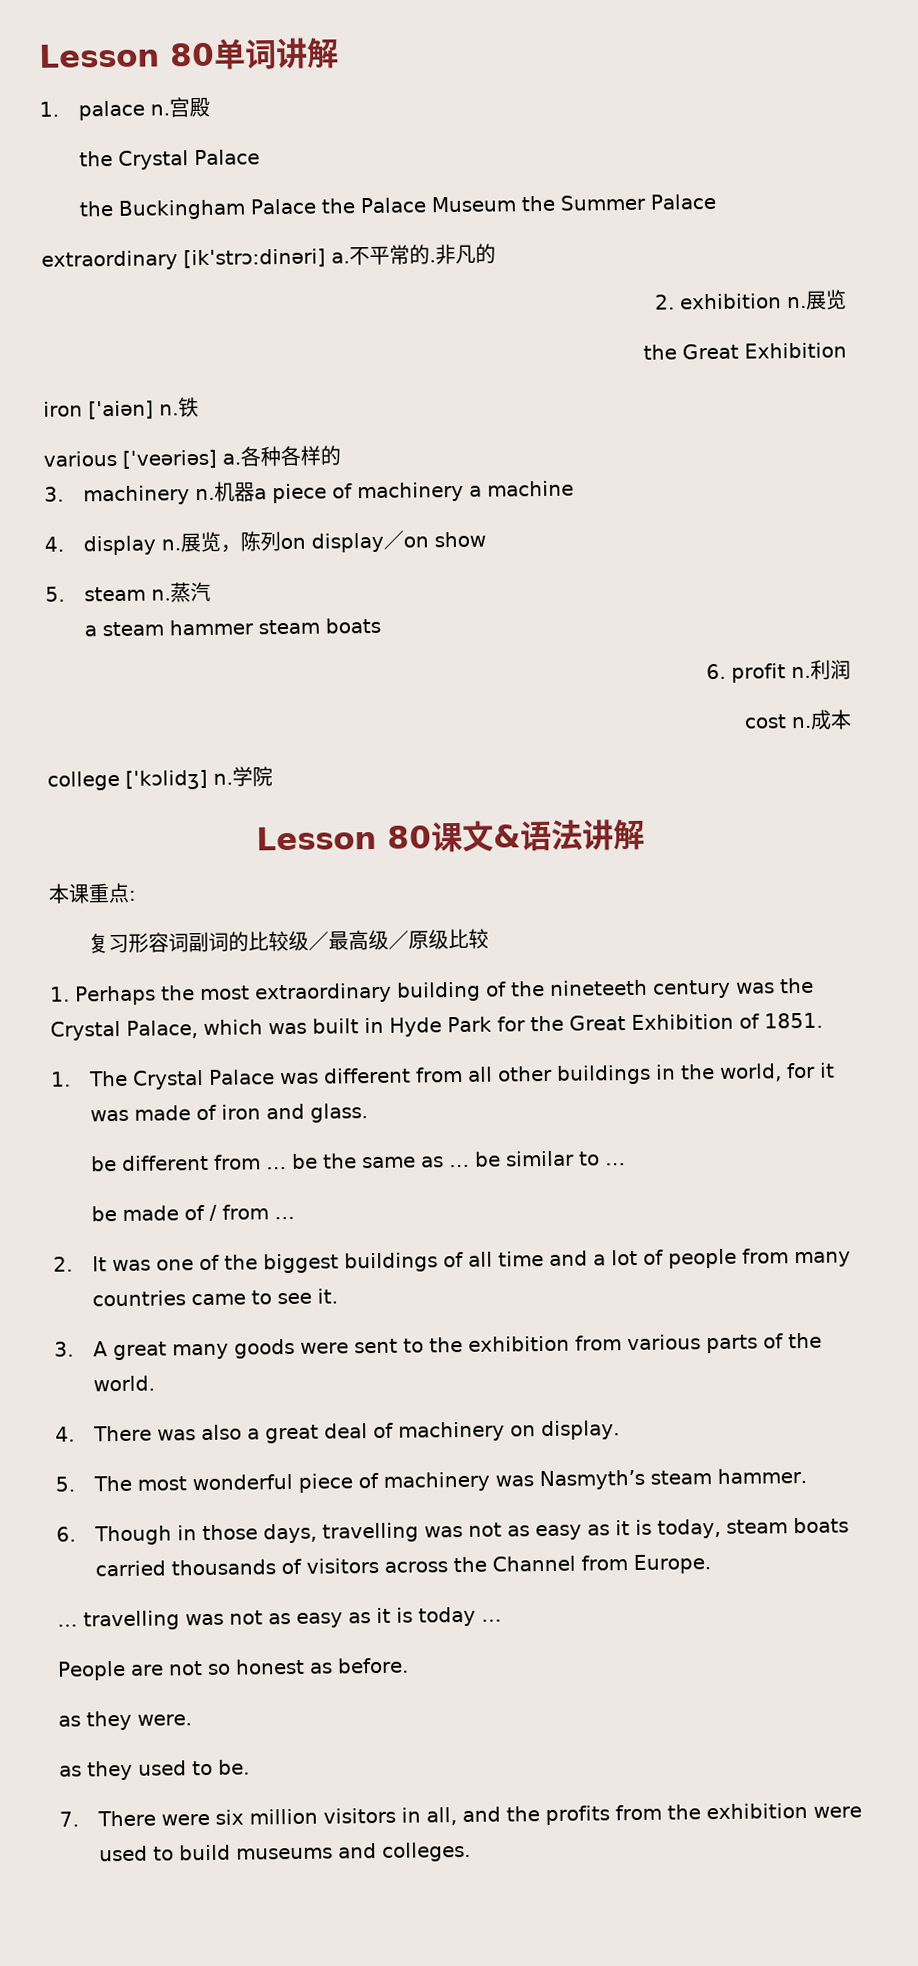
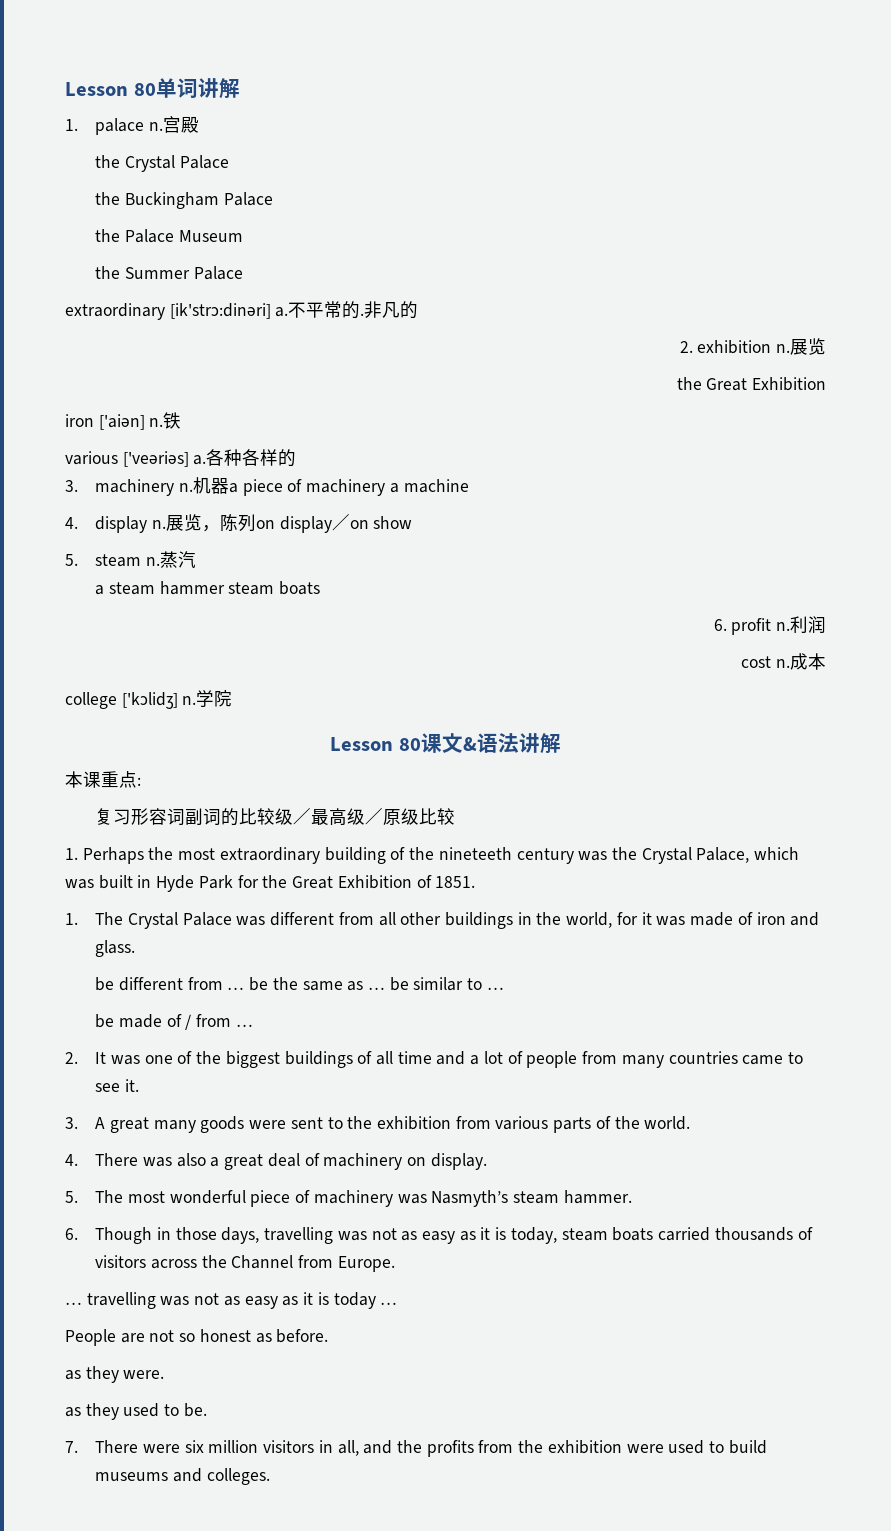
(316, 206) none -> (273, 199) //
(516, 204) none -> (243, 236) //

